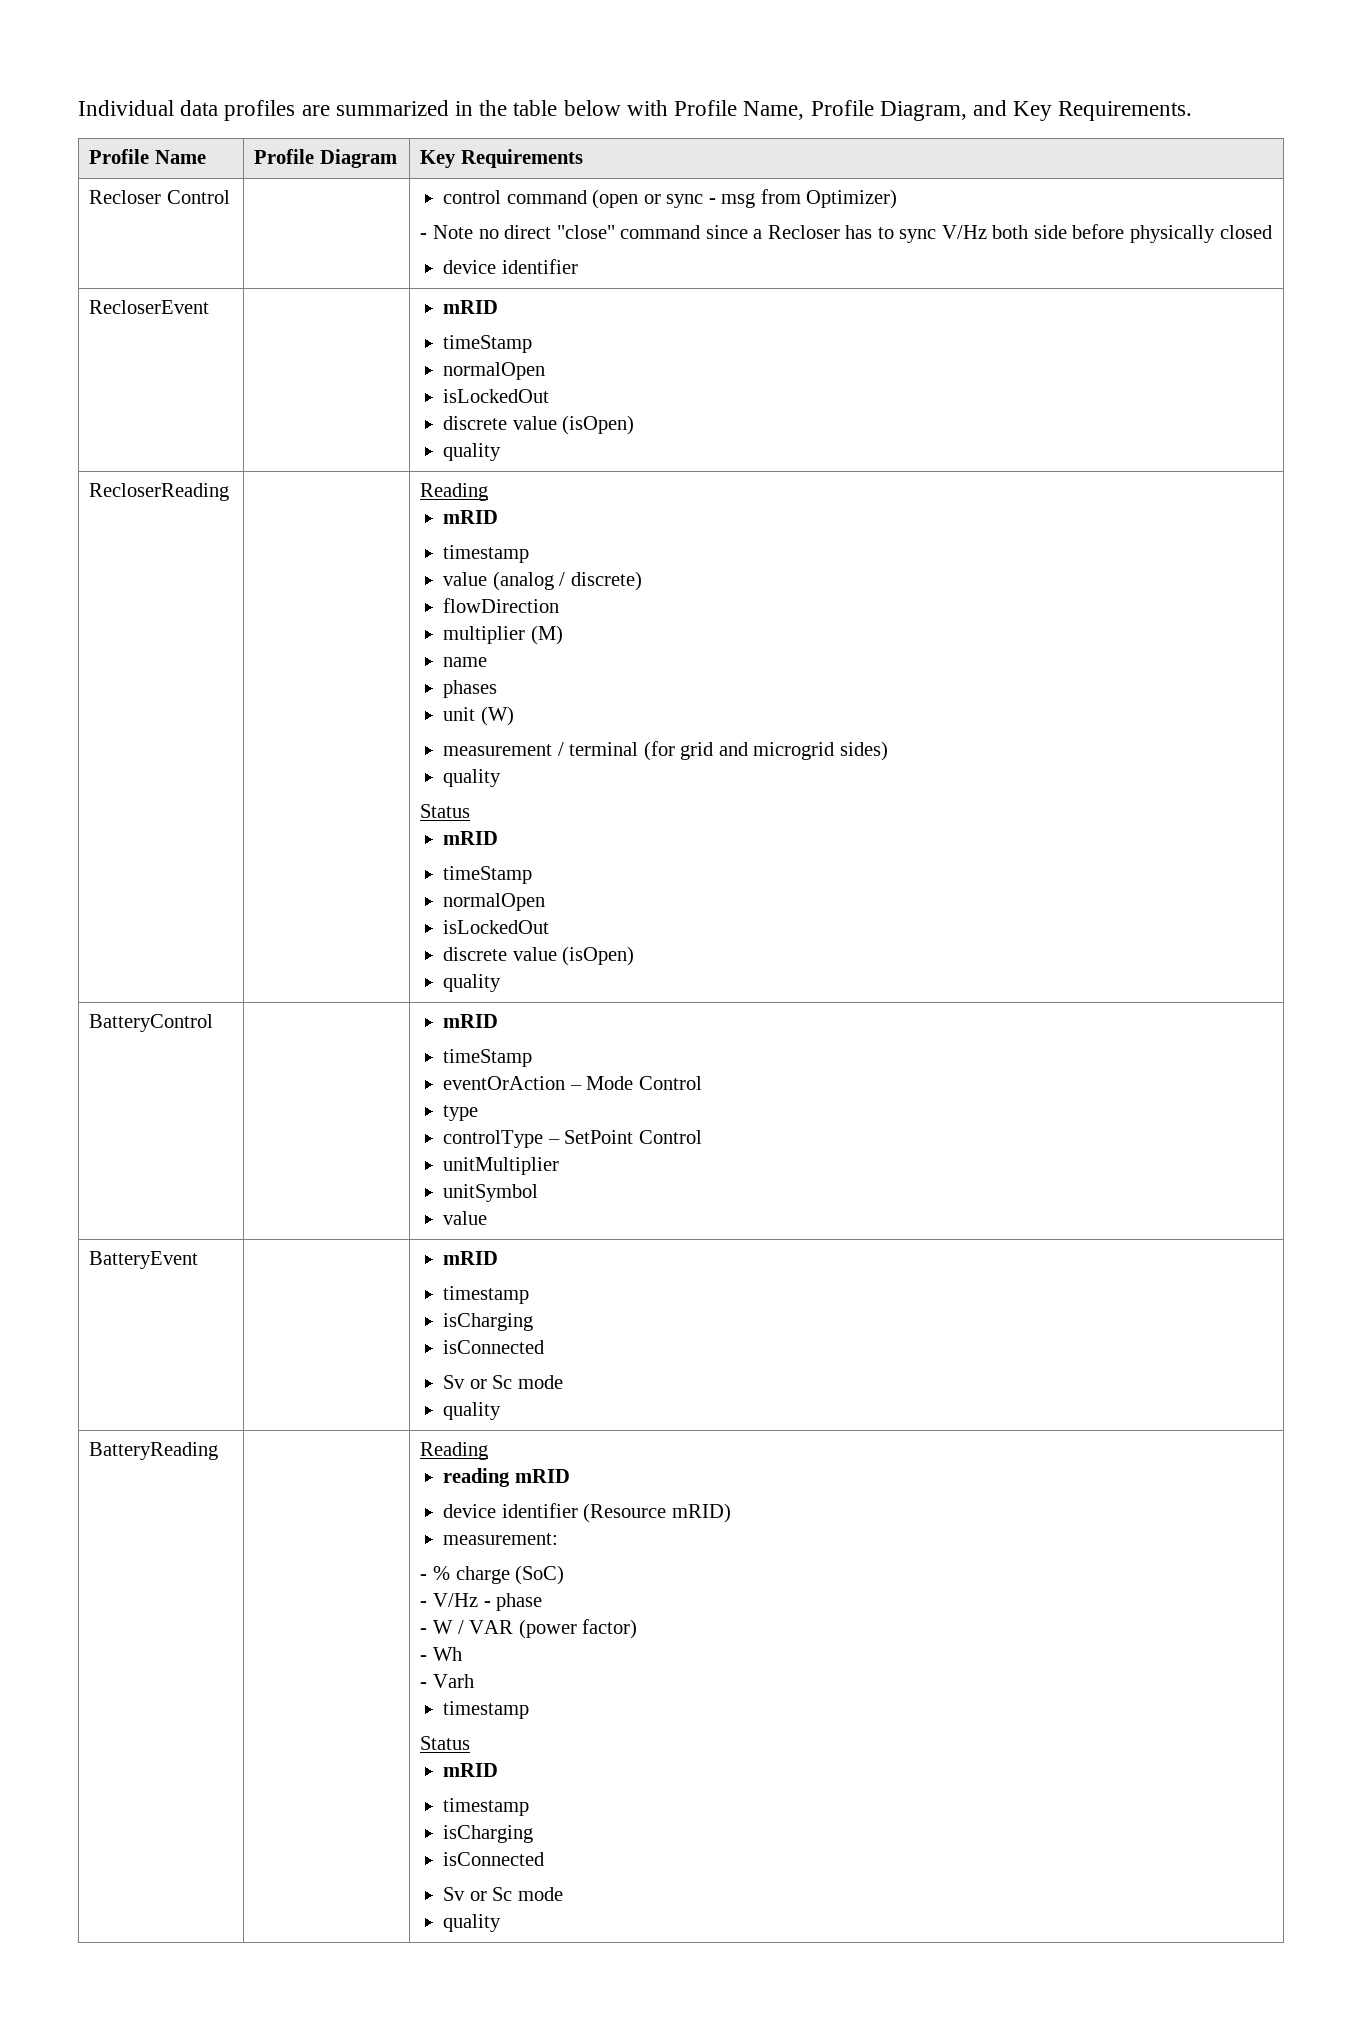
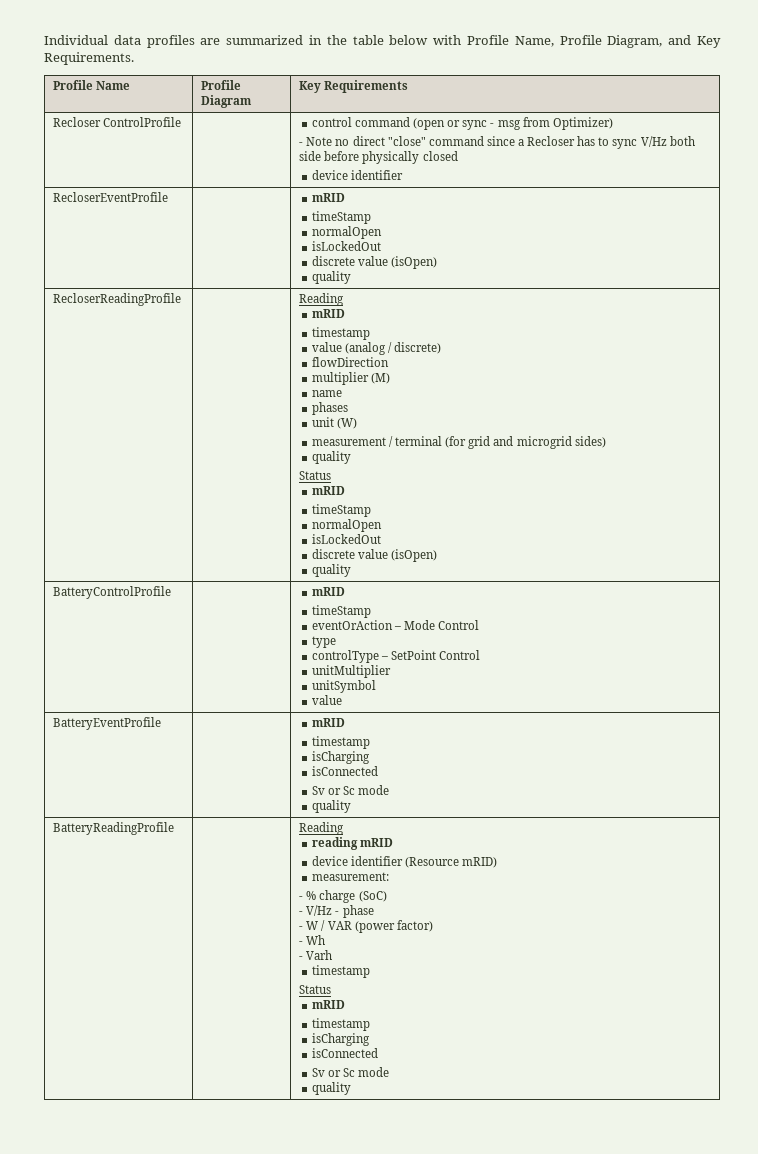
[166,190,230,204] Control -> [103,117,182,127] ControlProfile
[89,300,210,314] [442,300,498,314] [442,335,532,353] [442,362,545,380] [442,389,549,403] [442,415,635,435] [442,443,501,461] [89,483,230,501] RecloserEvent | | mRID // timeStamp // normalOpen // isLockedOut // discrete value (isOpen) // quality // RecloserReading -> [53,192,169,202] [311,193,345,202] [311,211,371,224] [311,226,382,239] [311,241,381,251] [311,256,438,269] [311,271,351,284] [53,293,182,306] RecloserEventProfile | | mRID // timeStamp // normalOpen // isLockedOut // discrete value (isOpen) // quality // RecloserReadingProfile
[89,1014,214,1032] BatteryControl -> [53,586,172,599] BatteryControlProfile
[89,1251,199,1269] BatteryEvent -> [53,717,162,730] BatteryEventProfile
[89,1442,219,1460] BatteryReading -> [53,822,175,835] BatteryReadingProfile

